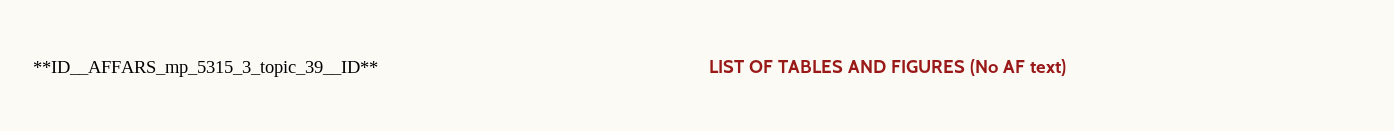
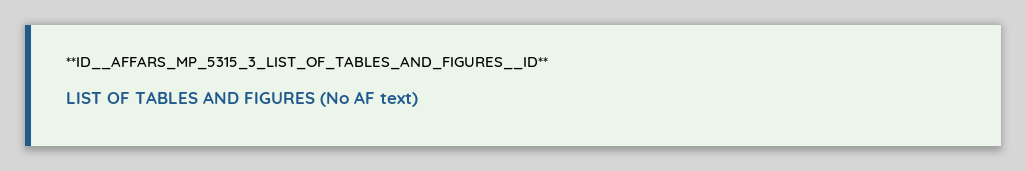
[33,61,378,77] **ID__AFFARS_mp_5315_3_topic_39__ID** -> [66,56,548,70] **ID__AFFARS_MP_5315_3_LIST_OF_TABLES_AND_FIGURES__ID**

